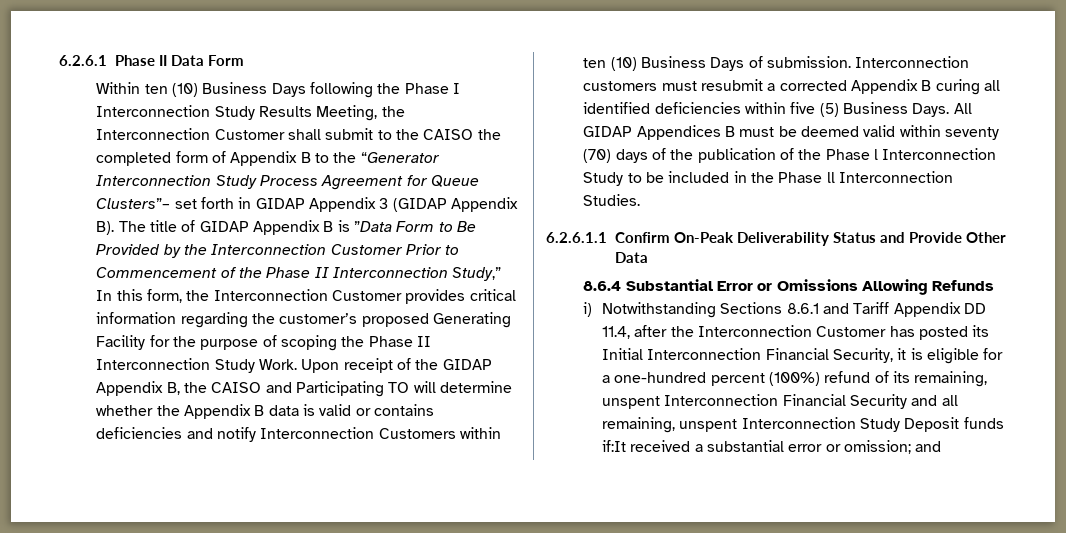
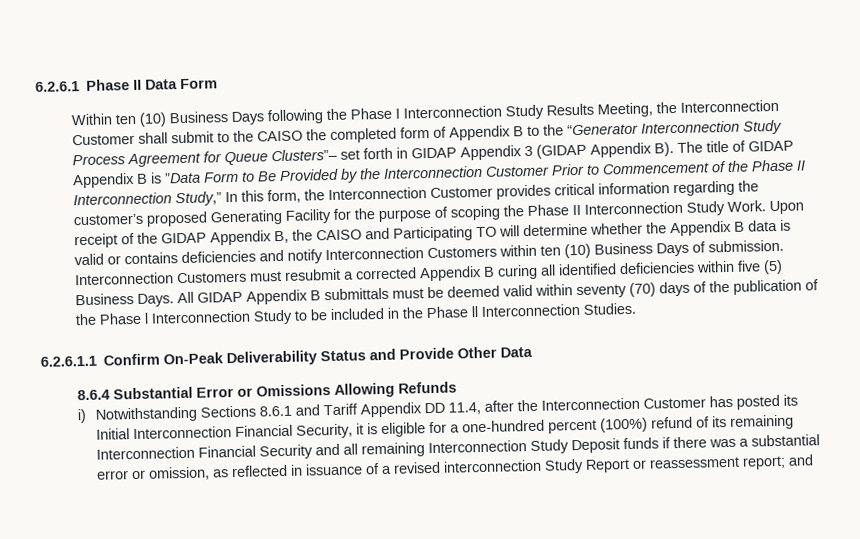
[583,81,658,91] customers -> [177,271,248,284] Customers
[636,125,736,140] Appendices B -> [246,287,390,305] Appendix B submittals
[914,371,988,387] [602,396,661,409] remaining, unspent -> [730,414,795,430] remaining
[602,417,738,433] remaining, unspent -> [361,442,426,458] remaining
[602,440,691,452] if:It received -> [662,436,737,449] if there was
[844,440,912,454] omission; -> [148,455,787,481] omission, as reflected in issuance of a revised interconnection Study Report or reassessment report;

